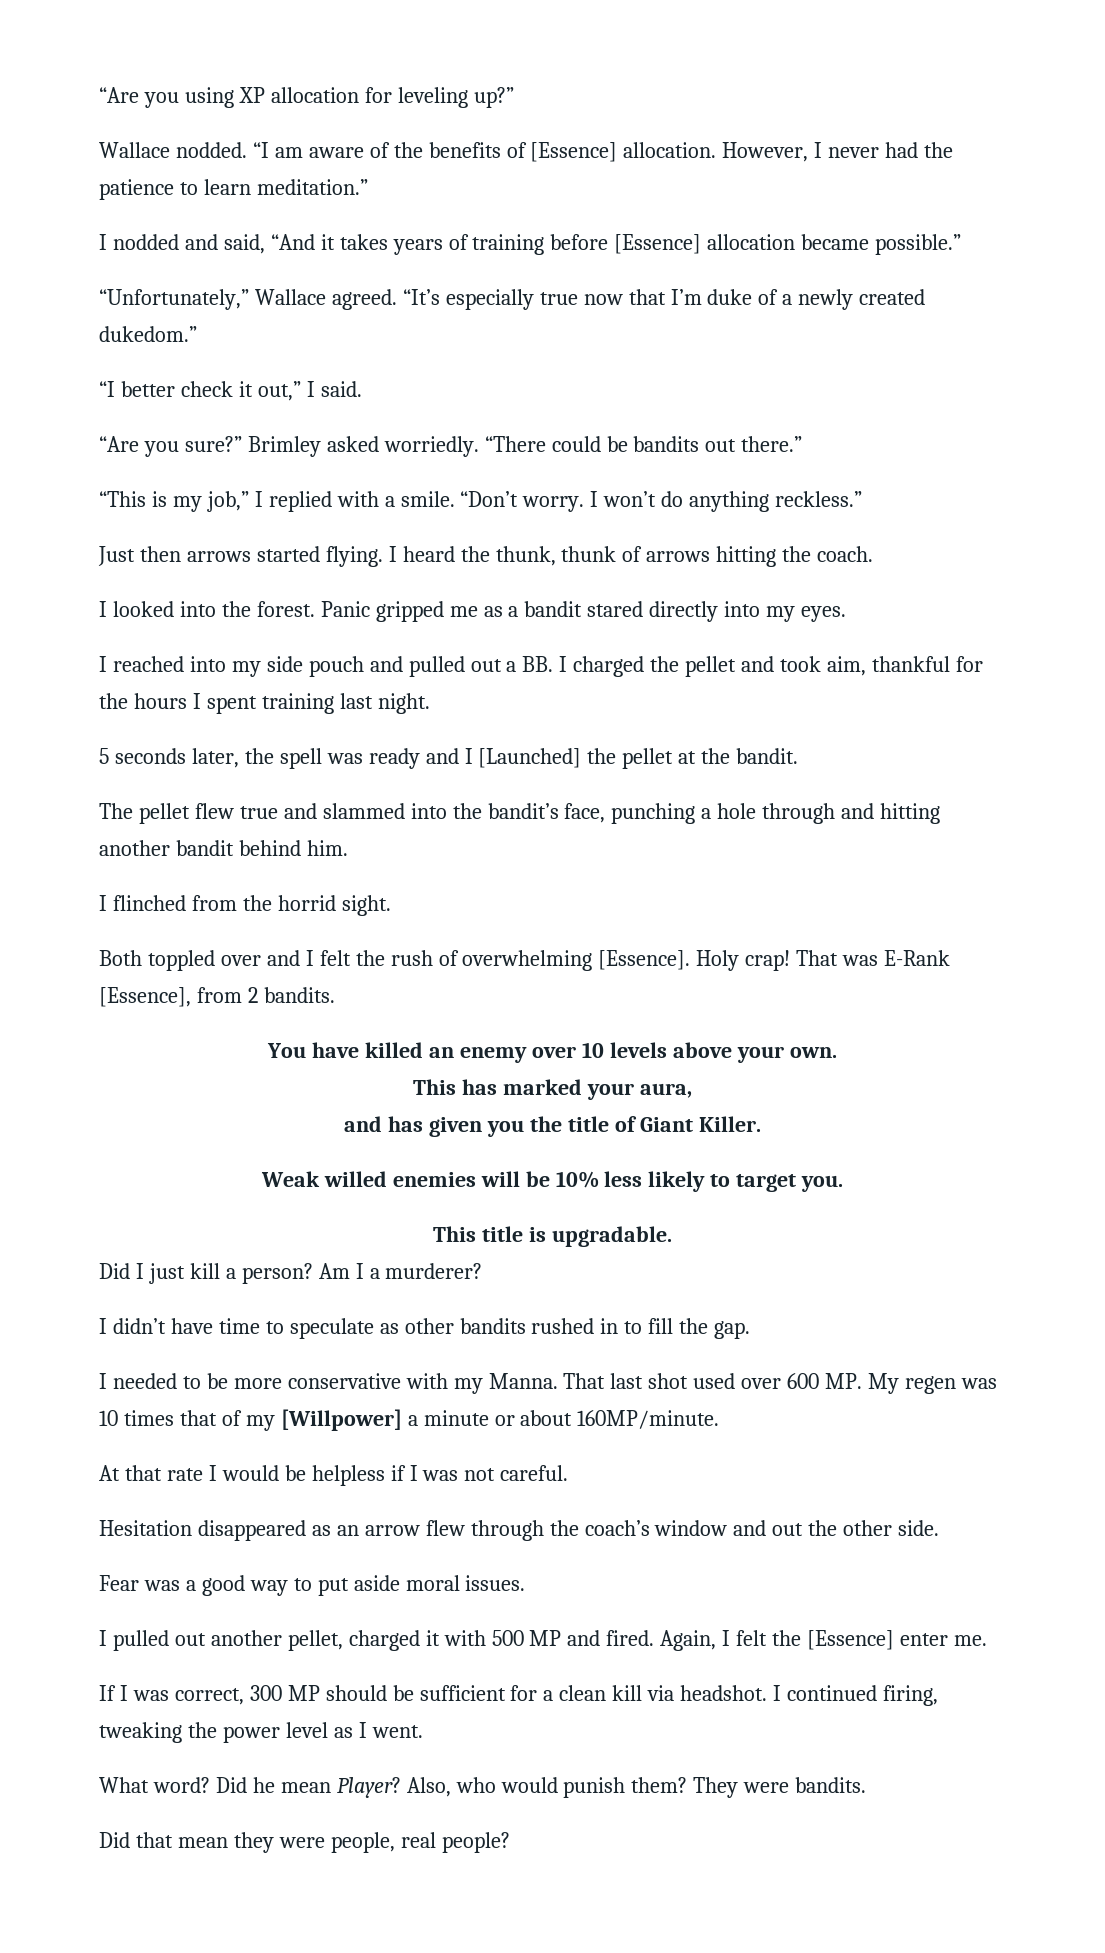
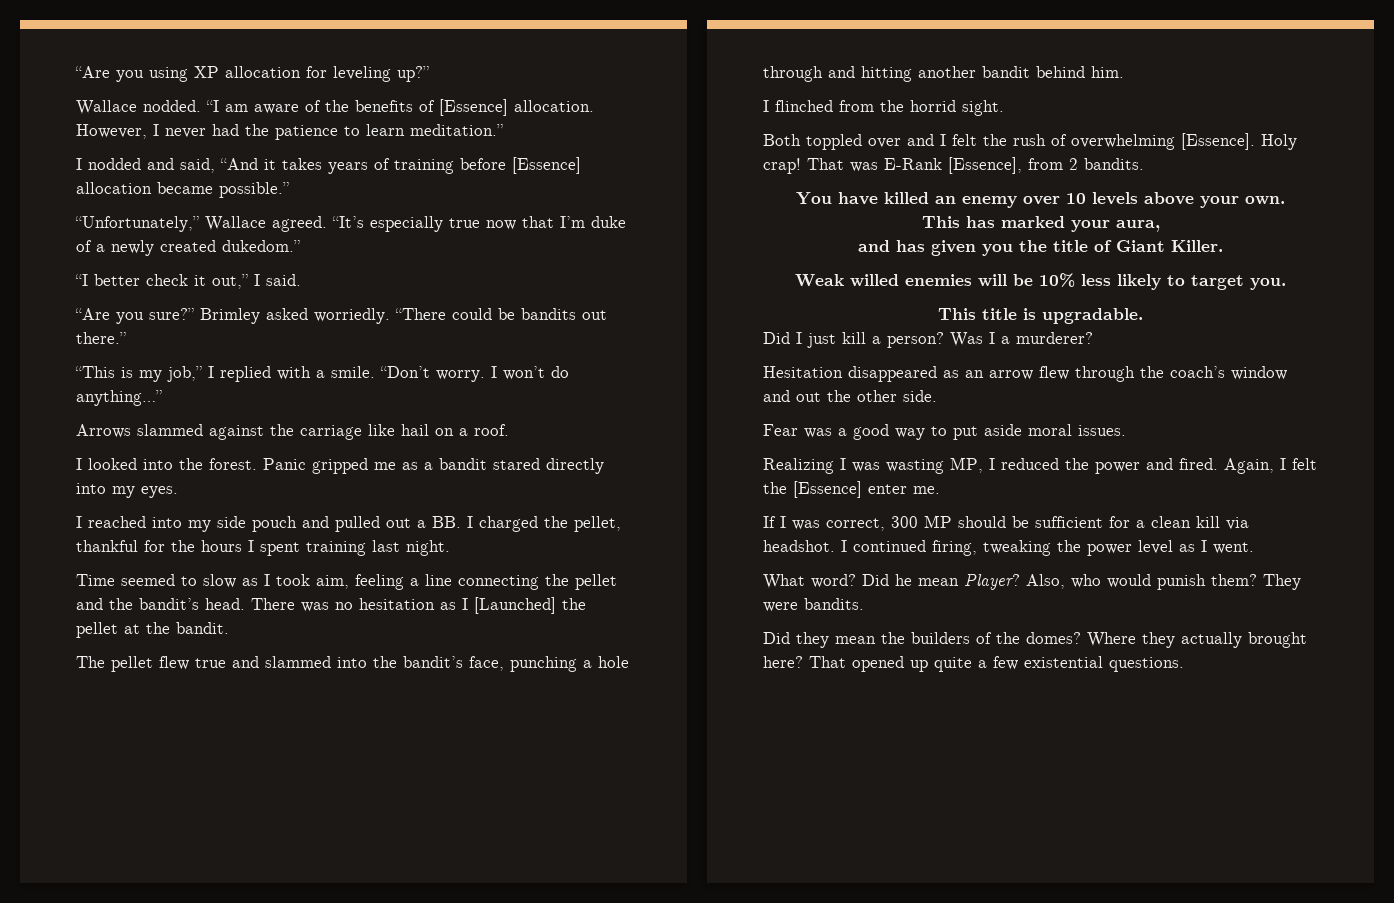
[689,491,863,512] [98,546,874,567] anything reckless.” // Just then arrows started flying. I heard the thunk, thunk of arrows hitting the coach. -> [76,390,162,406] [76,424,509,440] anything…” // Arrows slammed against the carriage like hail on a roof.
[685,656,866,677] pellet and took aim, -> [574,516,621,532] pellet,
[99,748,459,769] 5 seconds later, the spell was ready and -> [76,574,617,590] [76,598,456,612] Time seemed to slow as I took aim, feeling a line connecting the pellet and the bandit’s head. There was no hesitation as
[318,1263,350,1279] Am -> [950,332,983,347] Was
[99,1318,751,1339] [99,1373,997,1394] [99,1409,720,1431] [99,1465,569,1486] // I didn’t have time to speculate as other bandits rushed in to fill the gap. // I needed to be more conservative with my Manna. That last shot used over 600 MP. My regen was 10 times that of my [Willpower] a minute or about 160MP/minute. // At that rate I would be helpless if I was not careful. -> (1093, 338) none
[99,1630,562,1651] I pulled out another pellet, charged it with 500 MP -> [763,457,1140,474] Realizing I was wasting MP, I reduced the power
[135,1832,510,1853] that mean they were people, real people? -> [796,632,1307,648] [763,656,1184,672] they mean the builders of the domes? Where they actually brought here? That opened up quite a few existential questions.

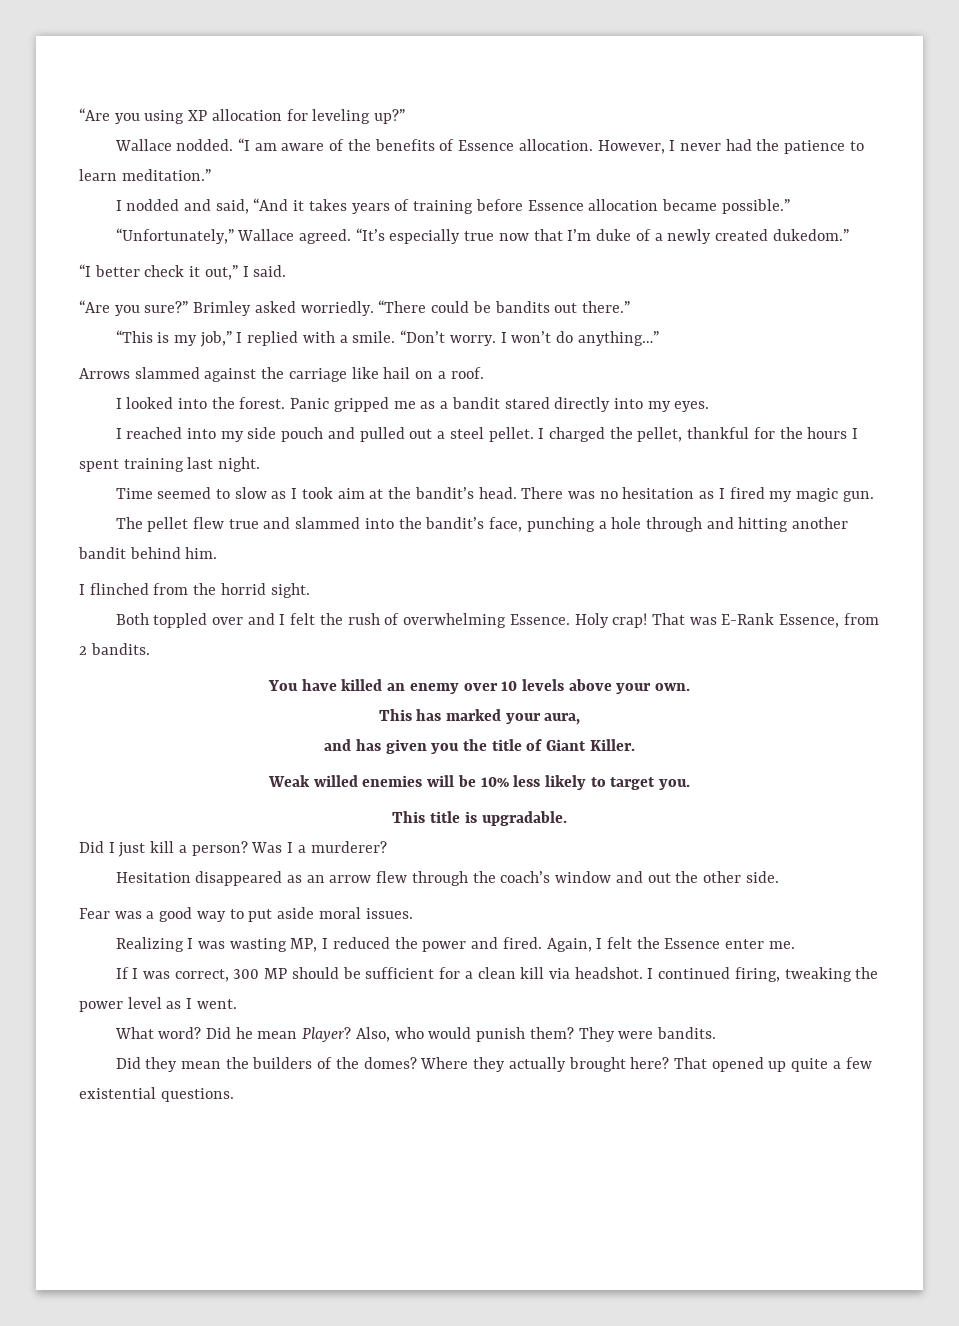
[439,99,508,116] [Essence] -> [458,140,515,151] Essence
[512,157,581,174] [Essence] -> [527,200,584,211] Essence
[432,516,461,528] BB. -> [449,427,534,442] steel pellet.
[316,574,617,590] [76,598,103,610] aim, feeling a line connecting the pellet and -> [337,488,384,499] aim at
[474,597,586,614] [76,622,229,638] [Launched] the pellet at the bandit. -> [729,487,874,502] fired my magic gun.
[1181,133,1255,150] [Essence]. -> [509,614,570,625] Essence.
[948,157,1022,174] [Essence], -> [779,614,840,628] Essence,
[793,481,862,498] [Essence] -> [664,938,721,949] Essence

